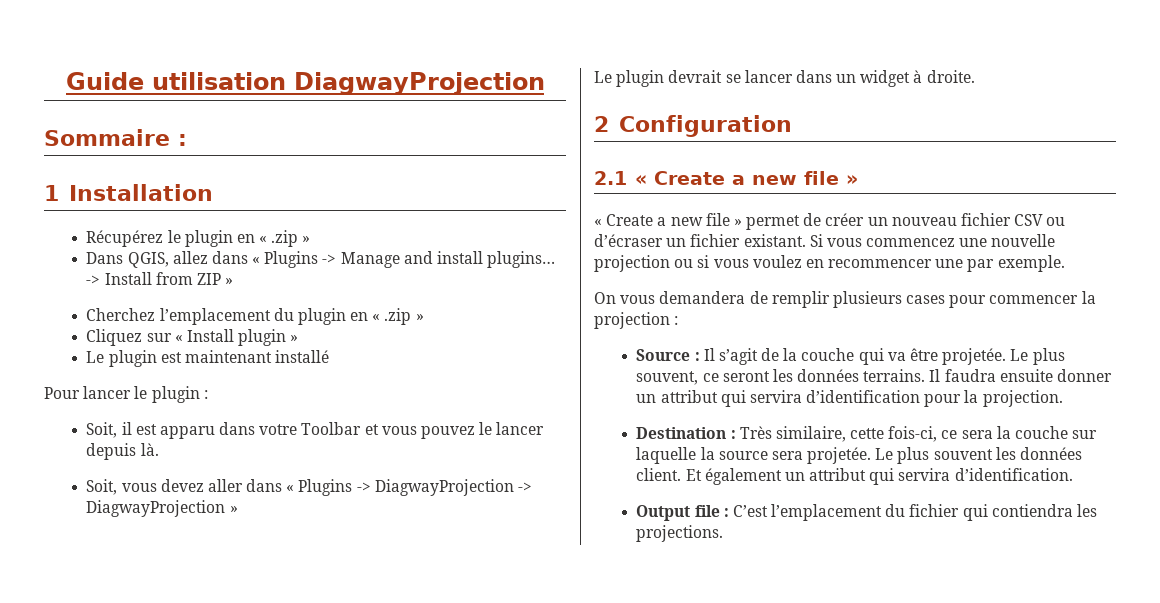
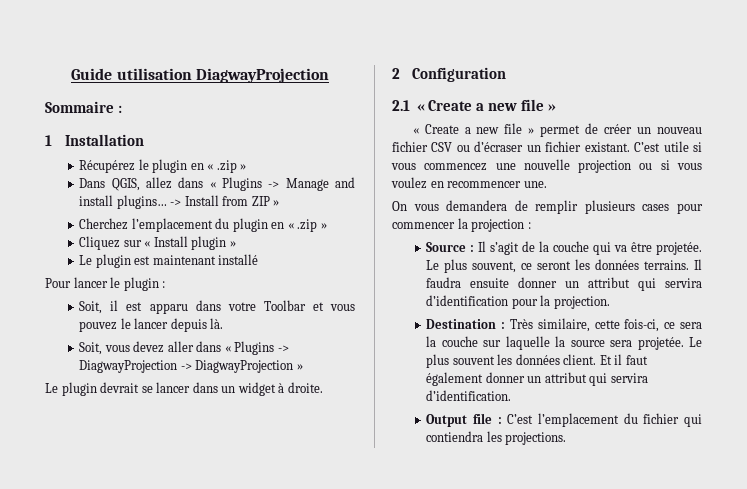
[809,234,823,247] Si -> [634,141,703,152] C’est utile si
[935,255,1065,272] une par exemple. -> [523,181,547,188] une.
[704,468,782,485] également -> [614,354,648,365] [426,372,525,386] il faut également donner

